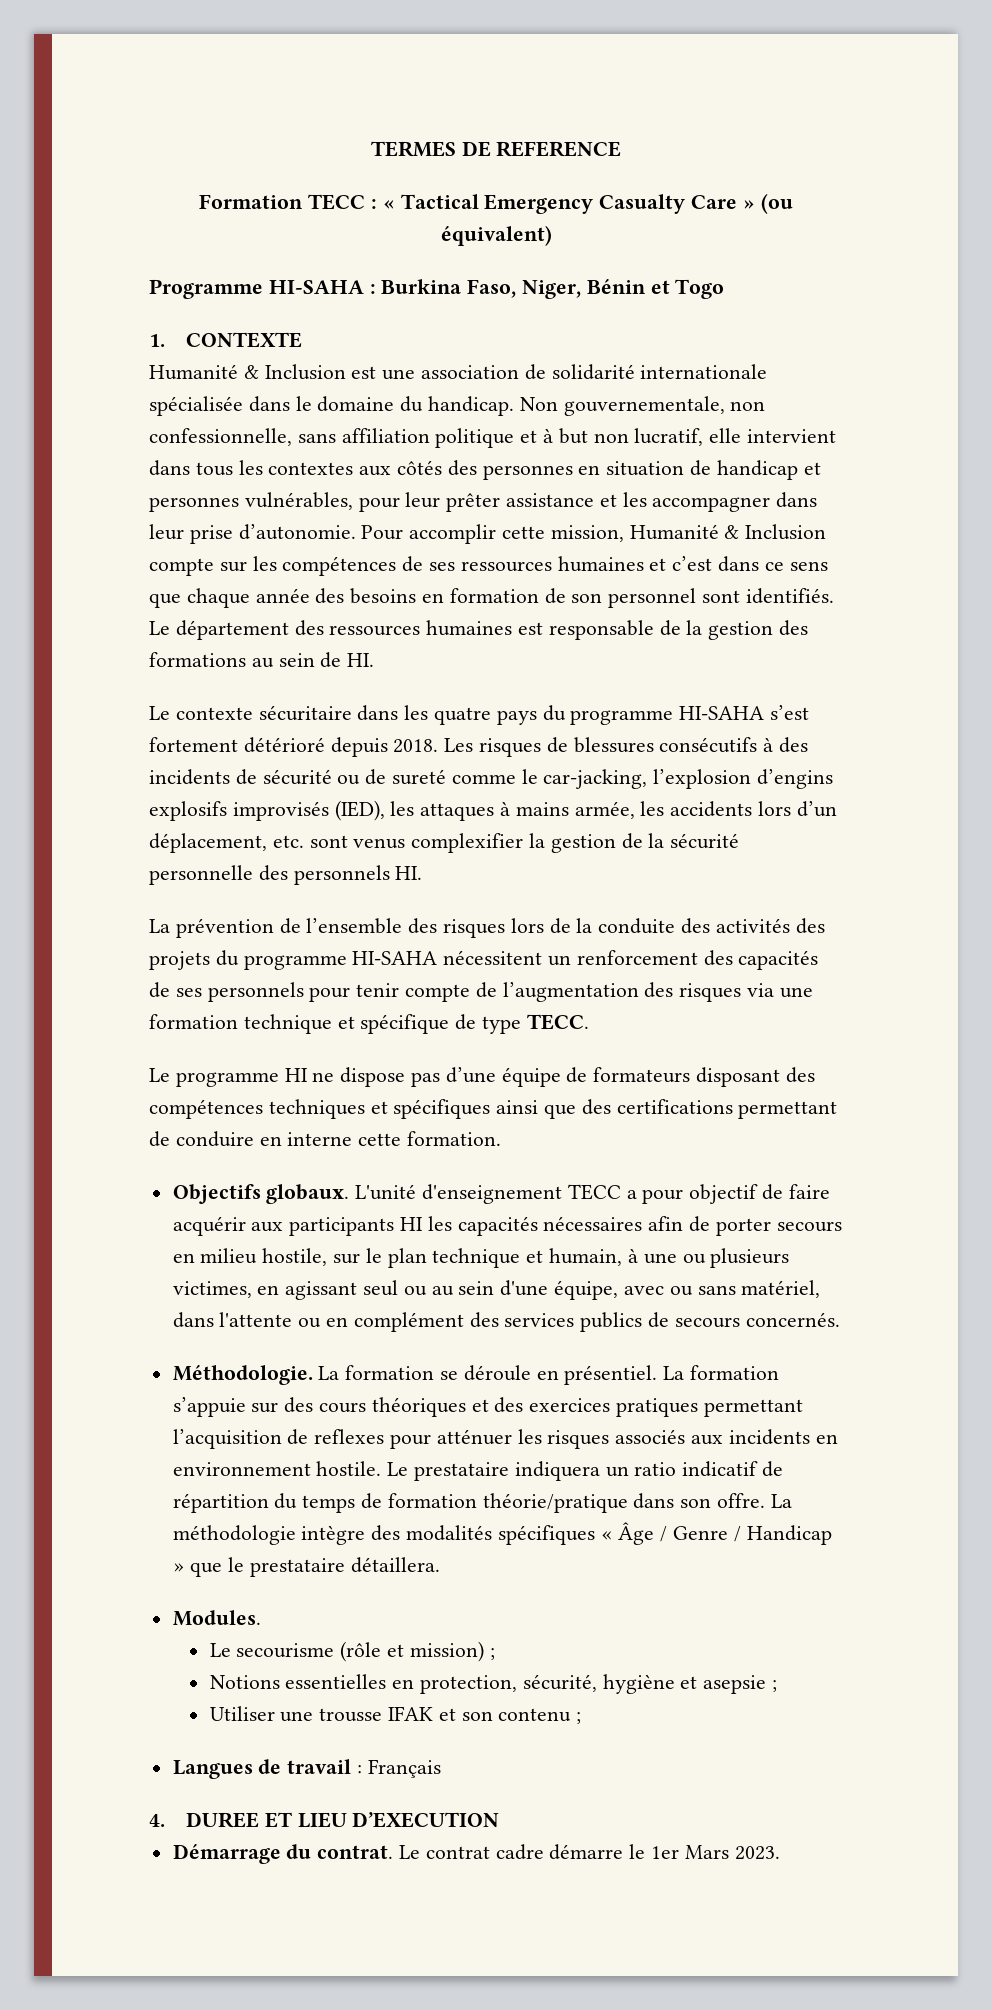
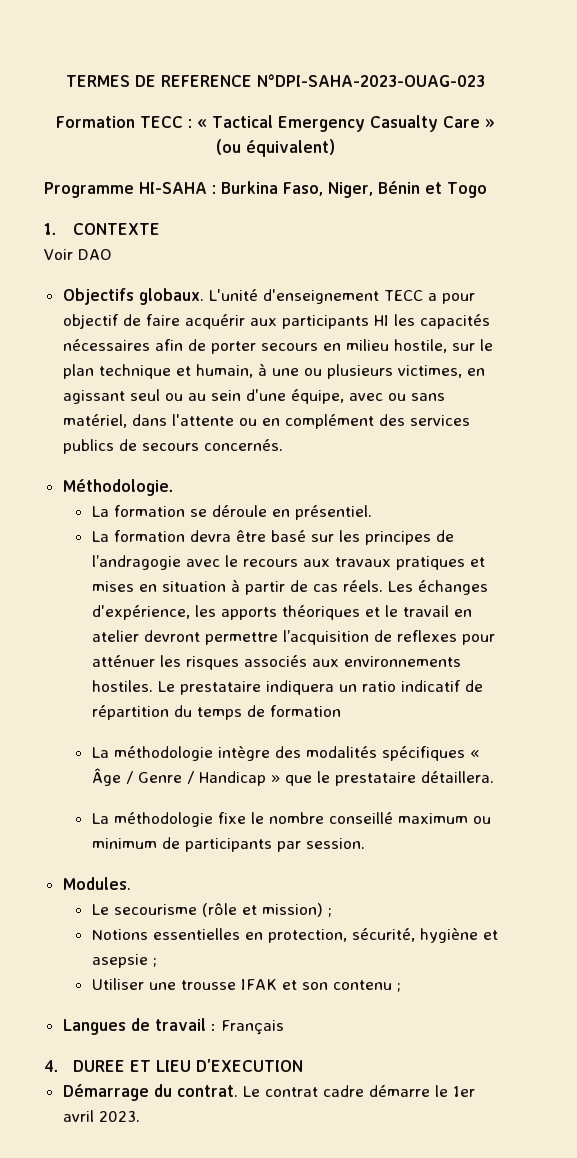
(622, 149) none -> [256,74,485,87] N°DPI-SAHA-2023-OUAG-023
[149,364,768,380] [149,396,766,416] [149,428,837,448] [149,460,821,480] [149,492,818,512] [149,524,827,544] [149,556,828,576] [149,588,834,608] [149,620,809,640] [149,652,375,668] [149,705,810,725] [149,737,809,757] [149,769,834,789] [149,800,837,821] [149,833,740,853] [149,865,423,885] [149,918,825,938] [149,950,819,970] [149,982,813,1002] [149,1014,589,1034] [149,1067,815,1087] [149,1099,838,1119] [149,1131,502,1147] Humanité & Inclusion est une association de solidarité internationale spécialisée dans le domaine du handicap. Non gouvernementale, non confessionnelle, sans affiliation politique et à but non lucratif, elle intervient dans tous les contextes aux côtés des personnes en situation de handicap et personnes vulnérables, pour leur prêter assistance et les accompagner dans leur prise d’autonomie. Pour accomplir cette mission, Humanité & Inclusion compte sur les compétences de ses ressources humaines et c’est dans ce sens que chaque année des besoins en formation de son personnel sont identifiés. Le département des ressources humaines est responsable de la gestion des formations au sein de HI. // Le contexte sécuritaire dans les quatre pays du programme HI-SAHA s’est fortement détérioré depuis 2018. Les risques de blessures consécutifs à des incidents de sécurité ou de sureté comme le car-jacking, l’explosion d’engins explosifs improvisés (IED), les attaques à mains armée, les accidents lors d’un déplacement, etc. sont venus complexifier la gestion de la sécurité personnelle des personnels HI. // La prévention de l’ensemble des risques lors de la conduite des activités des projets du programme HI-SAHA nécessitent un renforcement des capacités de ses personnels pour tenir compte de l’augmentation des risques via une formation technique et spécifique de type TECC. // Le programme HI ne dispose pas d’une équipe de formateurs disposant des compétences techniques et spécifiques ainsi que des certifications permettant de conduire en interne cette formation. -> [44,249,112,260] Voir DAO
(313, 1375) none -> (174, 487) //
[663,1365,780,1380] [172,1397,803,1417] La formation s’appuie sur des cours théoriques et des exercices pratiques permettant -> [91,530,454,545] [91,555,485,570] [91,579,488,595] [91,605,472,620] [91,630,278,645] // La formation devra être basé sur les principes de l’andragogie avec le recours aux travaux pratiques et mises en situation à partir de cas réels. Les échanges d'expérience, les apports théoriques et le travail en atelier devront permettre
[728,1429,838,1445] [172,1461,382,1476] incidents en environnement hostile. -> [343,656,461,667] [91,680,153,692] environnements hostiles.
[482,1493,766,1513] théorie/pratique dans son offre. -> (341, 711) //
(440, 1565) none -> [91,812,491,827] [91,837,365,852] // La méthodologie fixe le nombre conseillé maximum ou minimum de participants par session.
[684,1845,729,1859] Mars -> [62,1110,94,1122] avril

